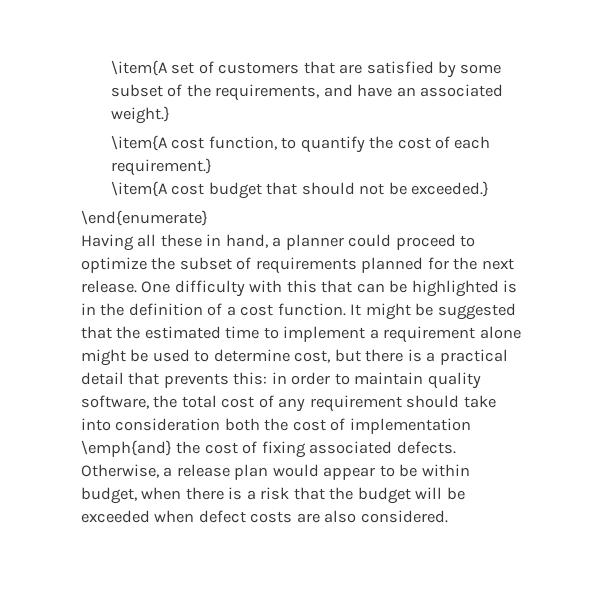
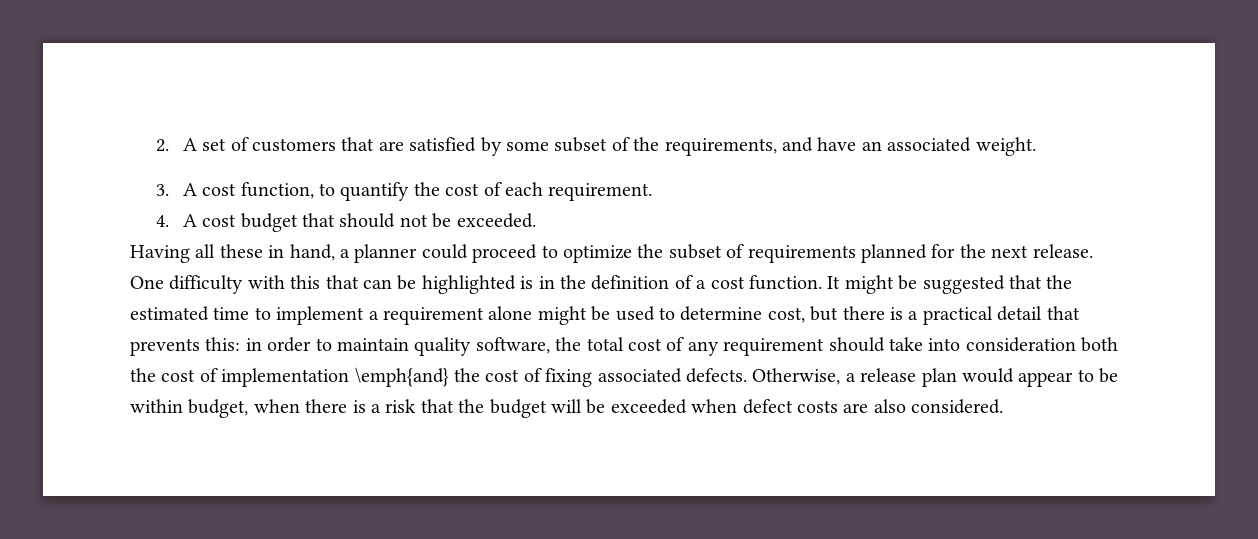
[110,60,168,76] \item{A -> [156,138,197,152] 2. A
[110,106,170,124] [110,135,168,151] weight.} // \item{A -> [975,137,1036,156] [156,183,197,196] weight. // 3. A
[110,158,212,176] [110,181,168,197] requirement.} // \item{A -> [548,183,653,201] [156,214,197,227] requirement. // 4. A
[411,181,490,197] [81,210,208,226] exceeded.} // \end{enumerate} -> [456,213,536,228] exceeded.

